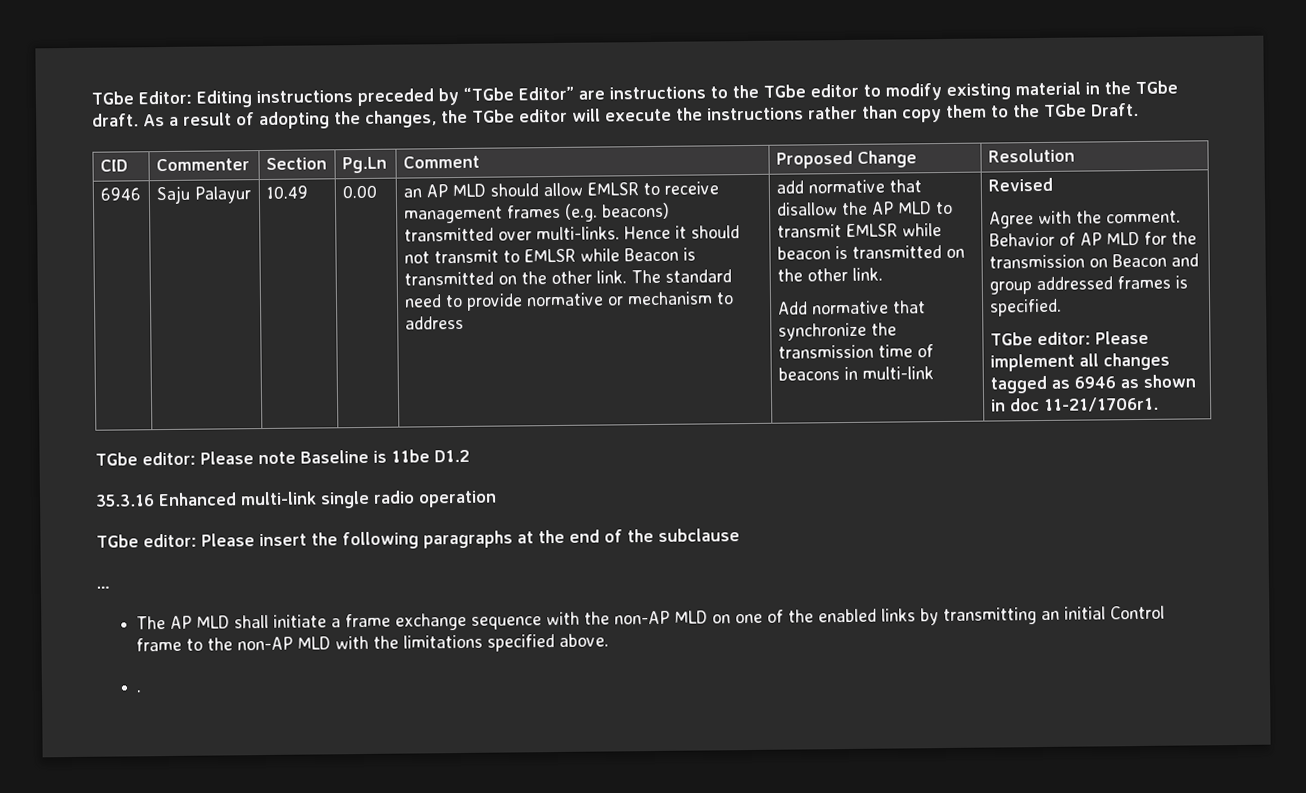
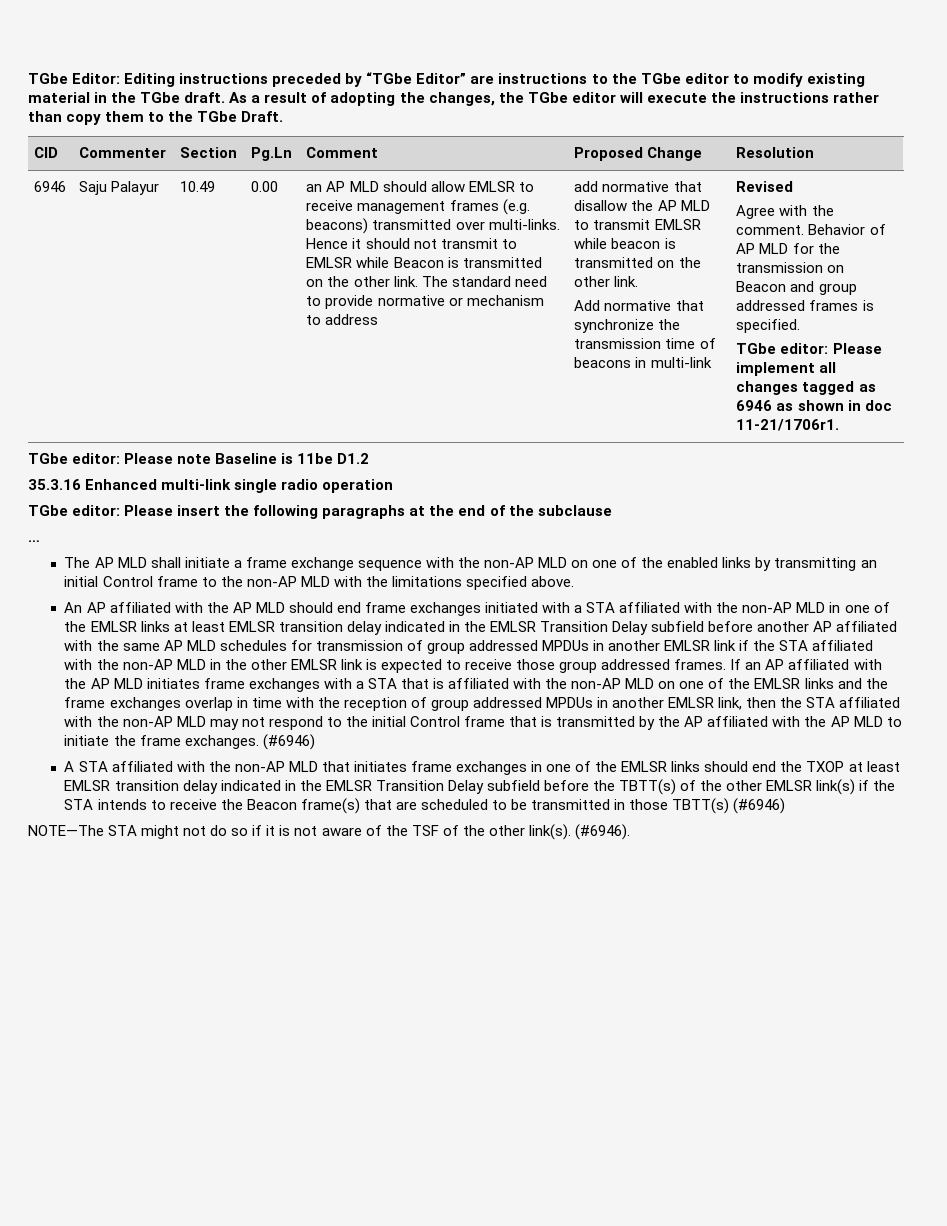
[136,689,143,693] . -> [64,602,890,616] [64,621,898,635] [64,640,874,654] [64,659,882,673] [64,678,888,692] [64,697,901,711] [64,716,902,730] [64,734,315,750] [64,761,900,775] [64,779,896,795] [64,798,786,814] [28,824,630,840] An AP affiliated with the AP MLD should end frame exchanges initiated with a STA affiliated with the non-AP MLD in one of the EMLSR links at least EMLSR transition delay indicated in the EMLSR Transition Delay subfield before another AP affiliated with the same AP MLD schedules for transmission of group addressed MPDUs in another EMLSR link if the STA affiliated with the non-AP MLD in the other EMLSR link is expected to receive those group addressed frames. If an AP affiliated with the AP MLD initiates frame exchanges with a STA that is affiliated with the non-AP MLD on one of the EMLSR links and the frame exchanges overlap in time with the reception of group addressed MPDUs in another EMLSR link, then the STA affiliated with the non-AP MLD may not respond to the initial Control frame that is transmitted by the AP affiliated with the AP MLD to initiate the frame exchanges. (#6946) // A STA affiliated with the non-AP MLD that initiates frame exchanges in one of the EMLSR links should end the TXOP at least EMLSR transition delay indicated in the EMLSR Transition Delay subfield before the TBTT(s) of the other EMLSR link(s) if the STA intends to receive the Beacon frame(s) that are scheduled to be transmitted in those TBTT(s) (#6946) // NOTE—The STA might not do so if it is not aware of the TSF of the other link(s). (#6946).

